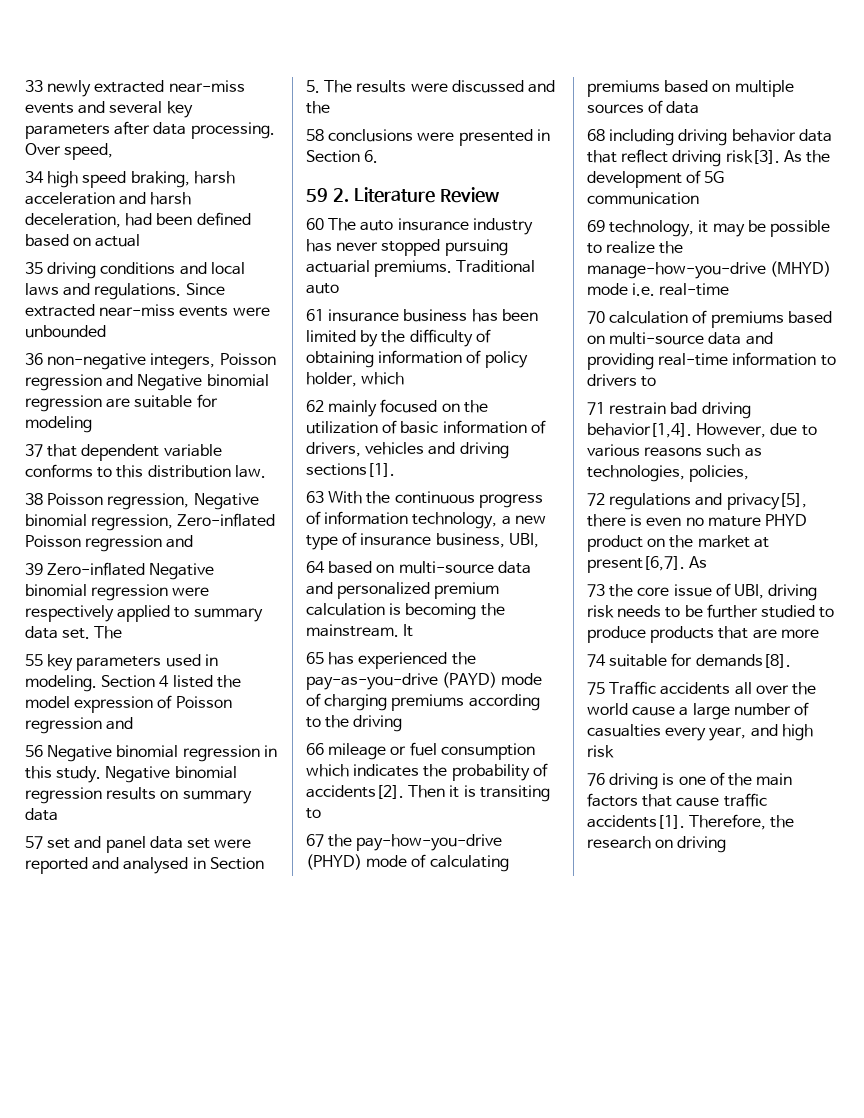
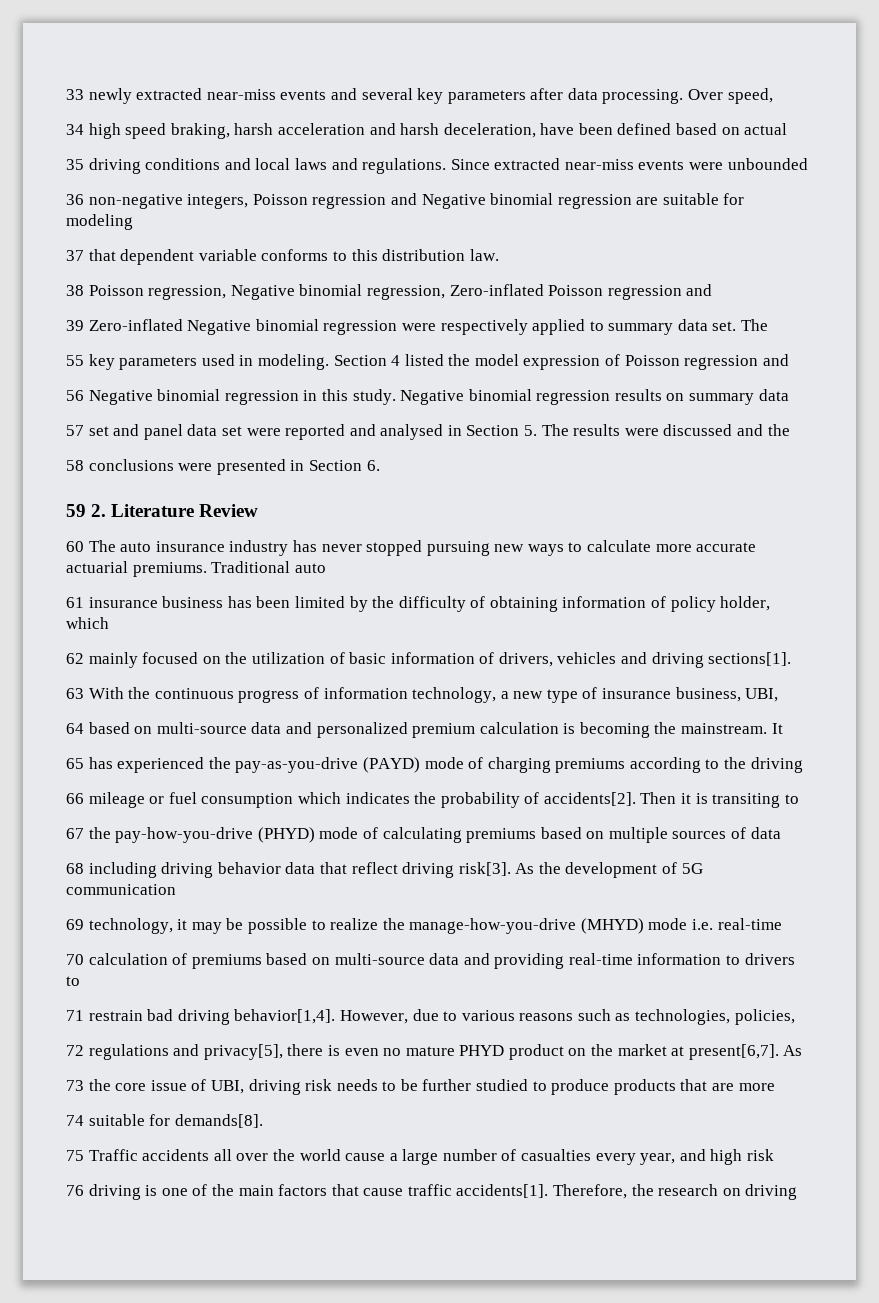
[125,213,153,226] had -> [540,123,575,135] have
(508, 247) none -> [494,540,757,556] new ways to calculate more accurate

